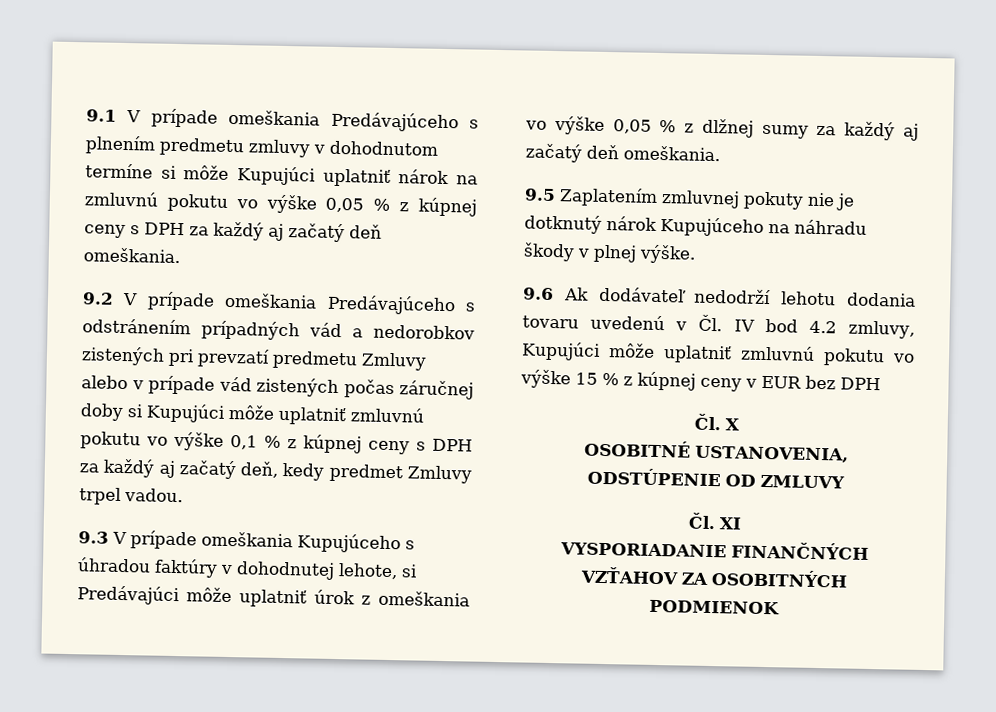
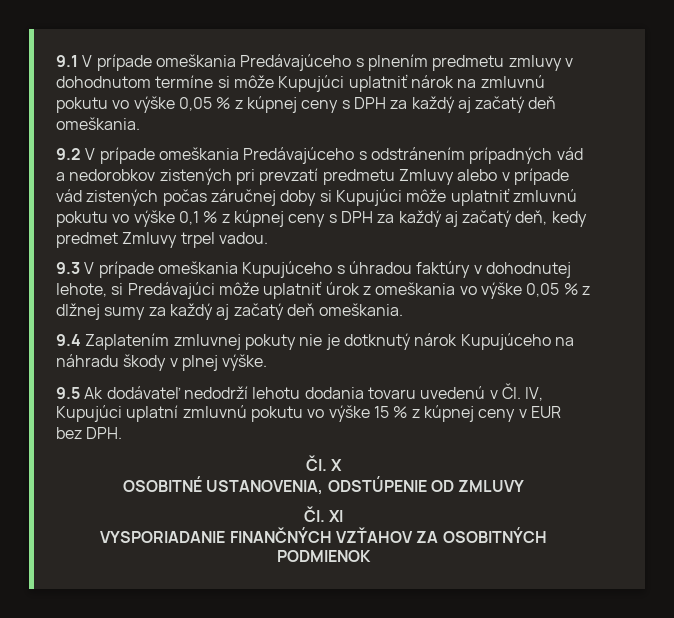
[524,188,556,202] 9.5 -> [56,334,81,346] 9.4
[523,287,554,301] 9.6 -> [56,387,80,399] 9.5
[733,318,916,339] [521,341,732,364] IV bod 4.2 zmluvy, Kupujúci môže uplatniť -> [525,387,544,401] [56,405,179,422] IV, Kupujúci uplatní
[840,377,881,391] DPH -> [86,427,123,439] DPH.

